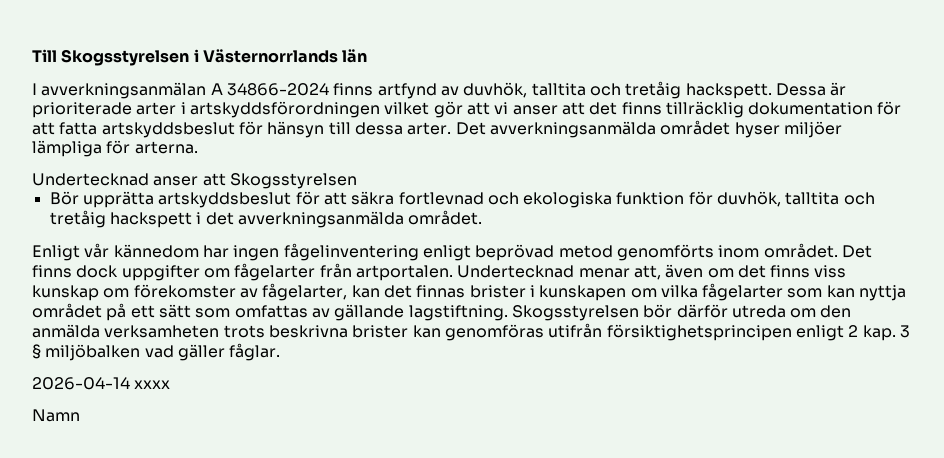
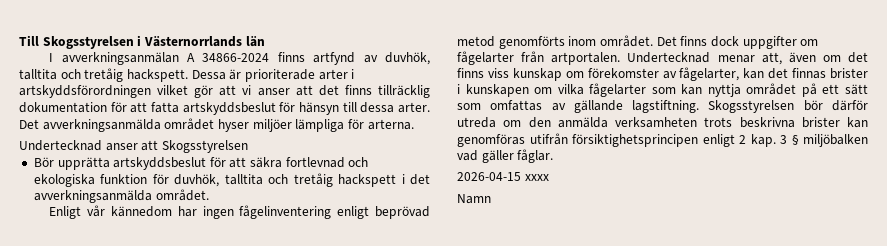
[32,377,130,390] 2026-04-14 -> [457,172,521,181] 2026-04-15

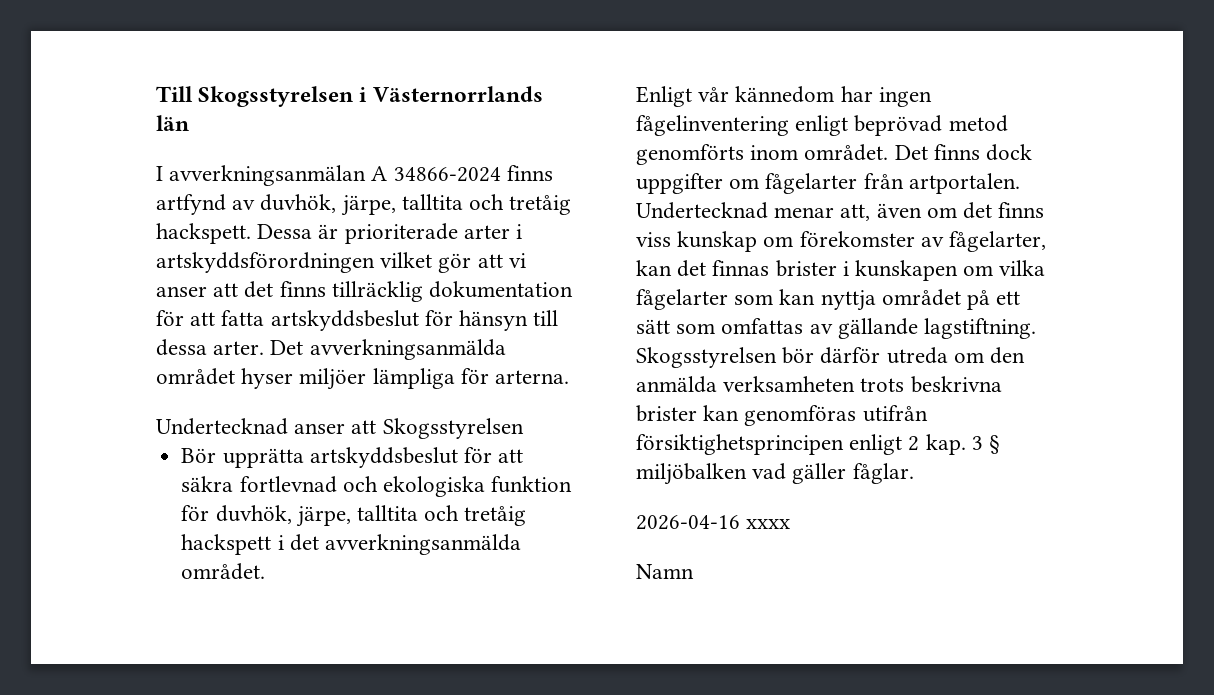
(431, 58) none -> [340,195,396,216] järpe,
(220, 180) none -> [295,506,351,527] järpe,
[457,172,521,181] 2026-04-15 -> [636,515,740,530] 2026-04-16

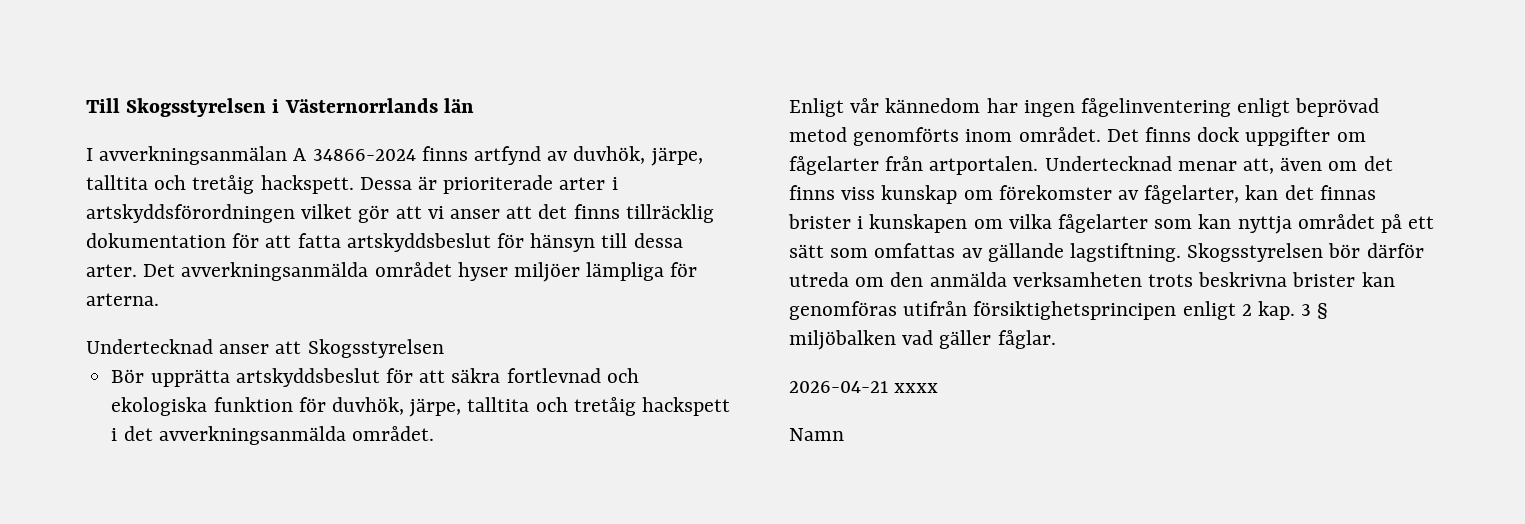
[636,515,740,530] 2026-04-16 -> [789,381,888,393] 2026-04-21

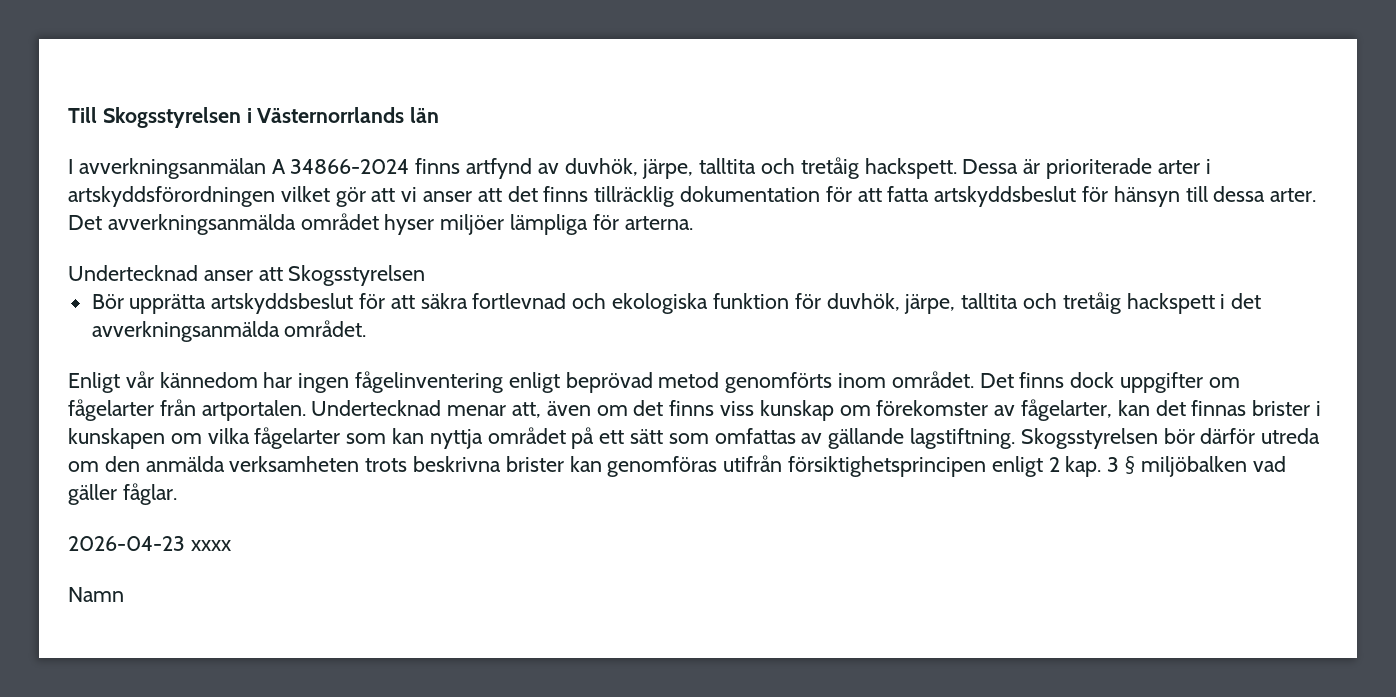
[789,381,888,393] 2026-04-21 -> [68,536,185,551] 2026-04-23

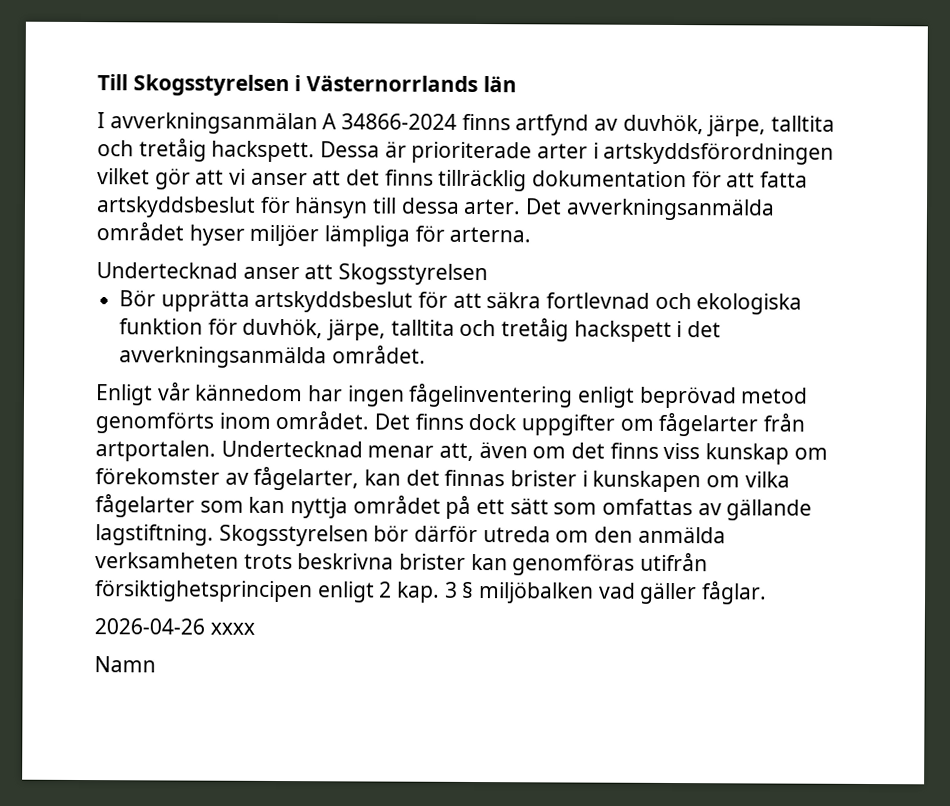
[68,536,185,551] 2026-04-23 -> [94,618,205,635] 2026-04-26

